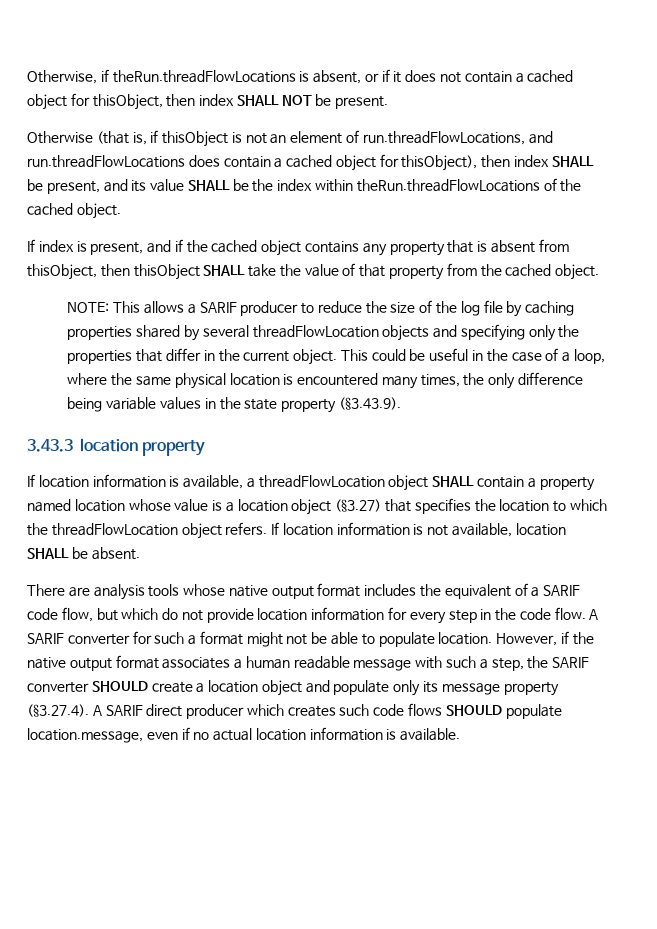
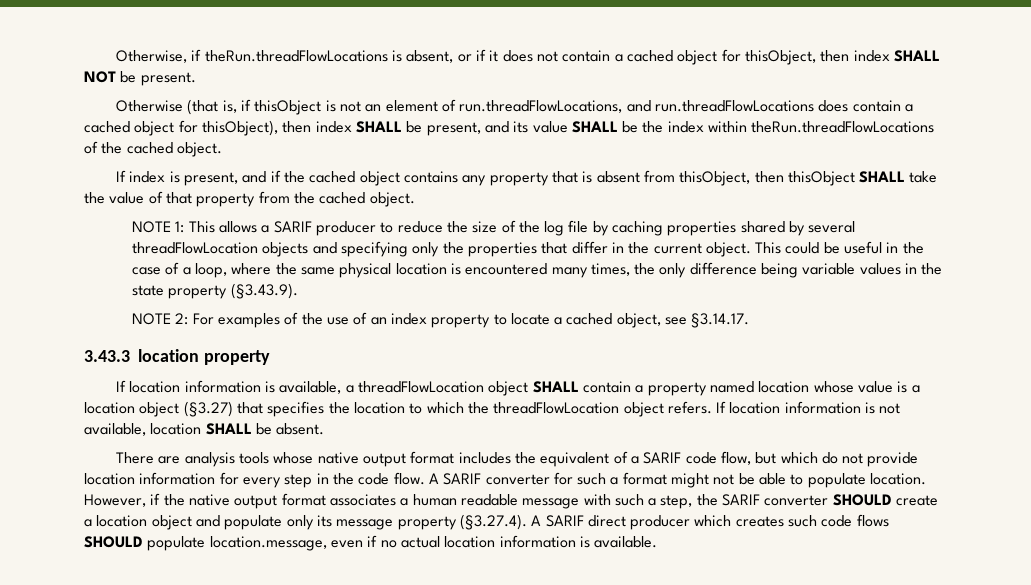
[67,302,110,313] NOTE: -> [131,221,185,233] NOTE 1:
(401, 403) none -> [131,312,750,328] // NOTE 2: For examples of the use of an index property to locate a cached object, see §3.14.17.

